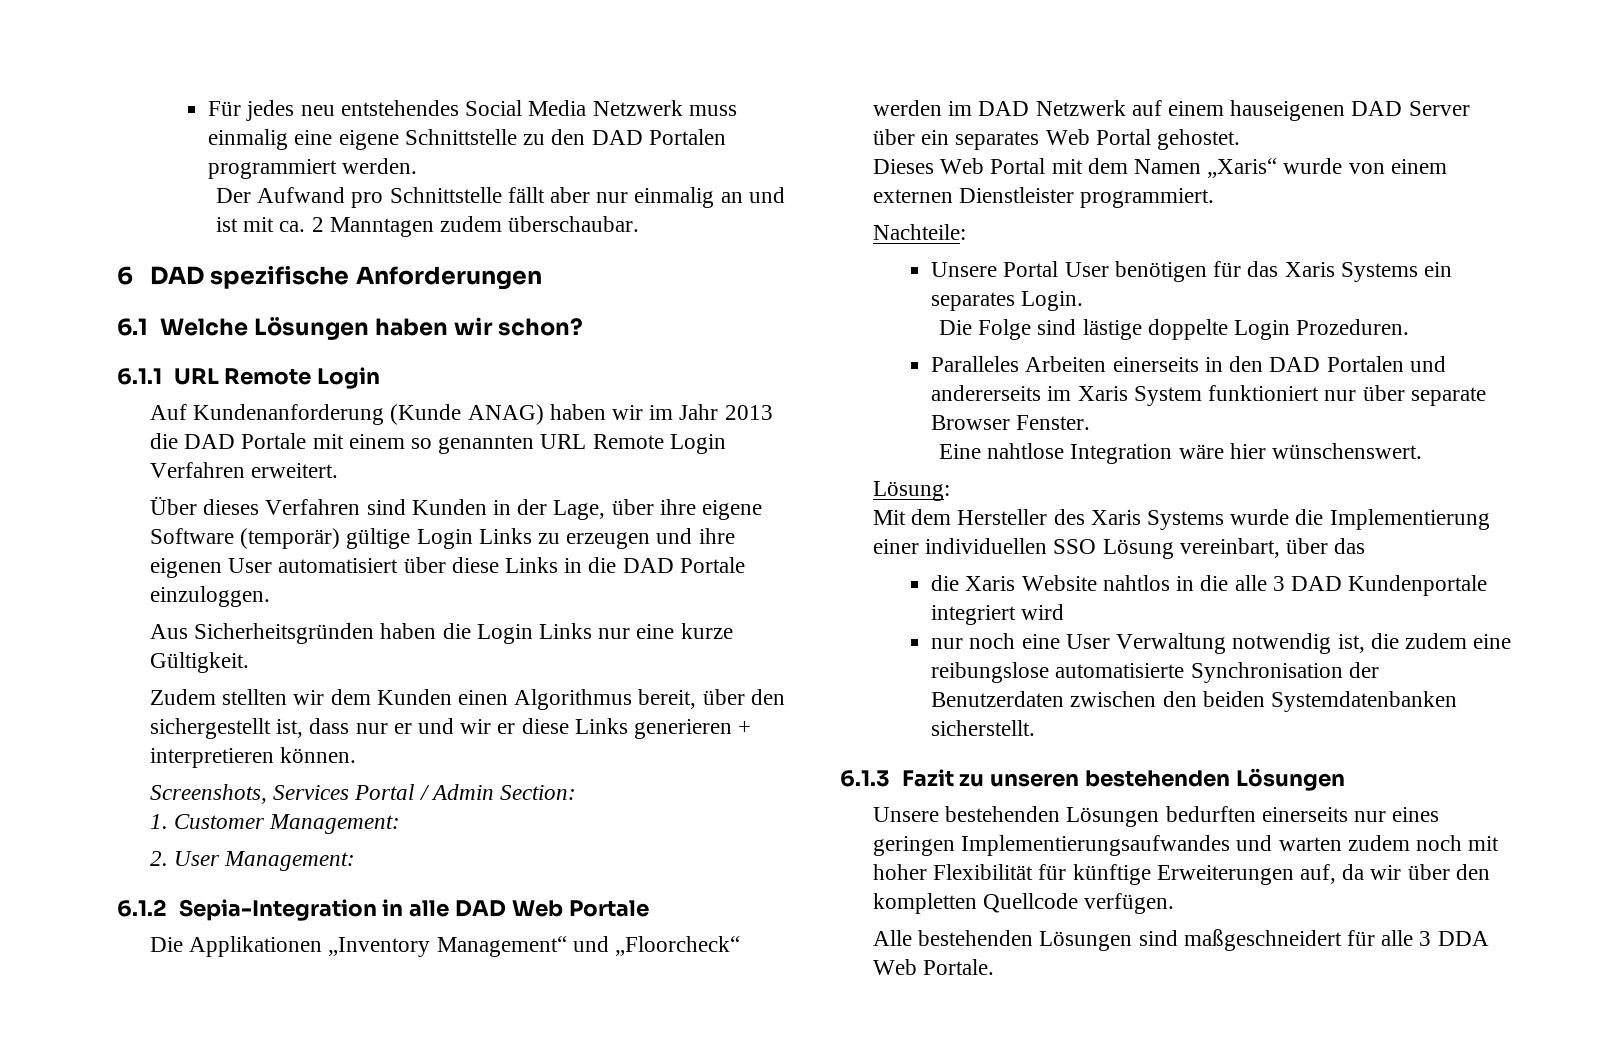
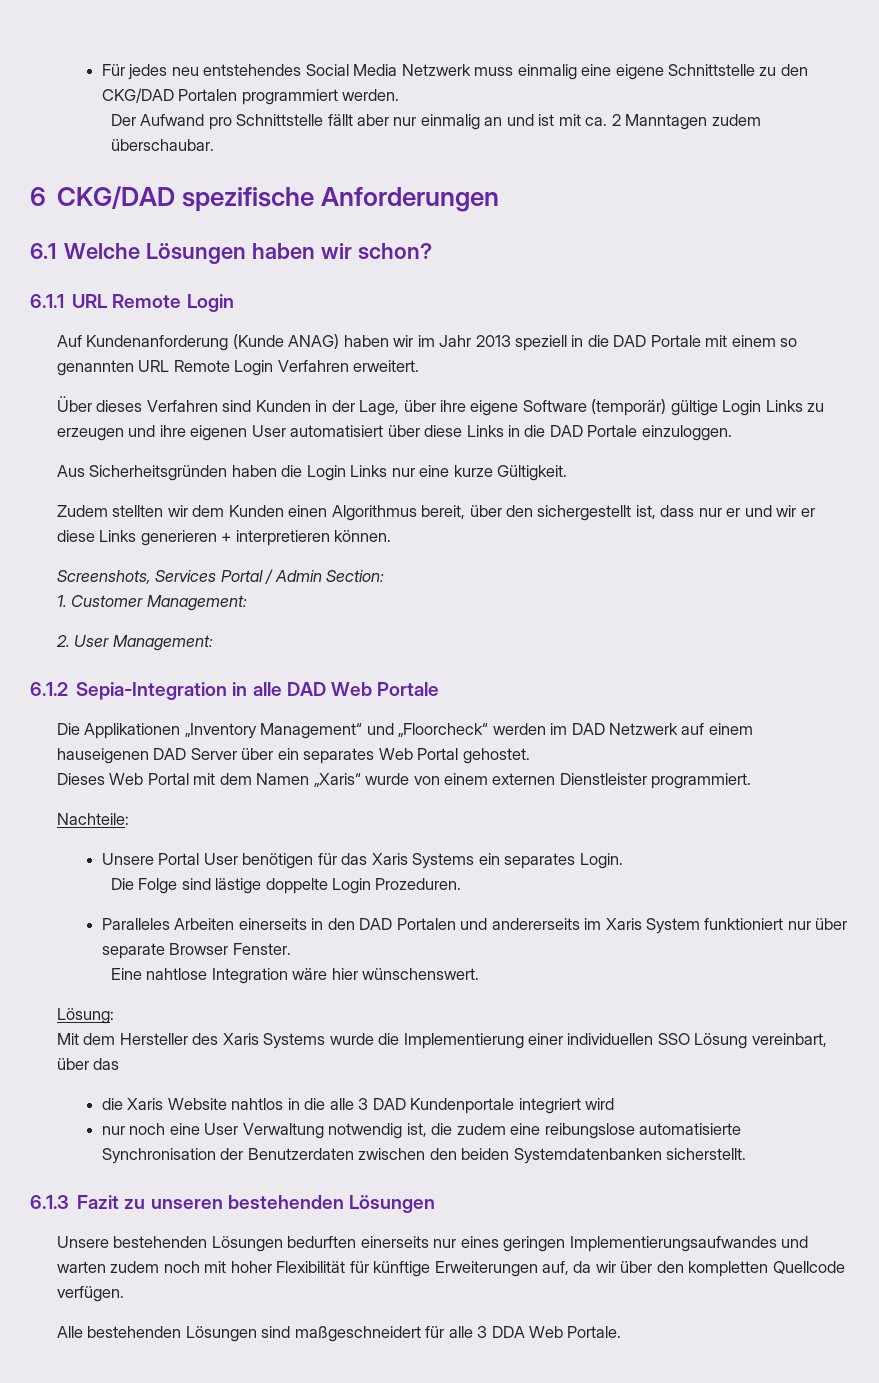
[591,130,643,145] DAD -> [101,88,174,103] CKG/DAD
[149,266,204,285] DAD -> [56,186,175,209] CKG/DAD
(773, 412) none -> [515,335,584,351] speziell in

